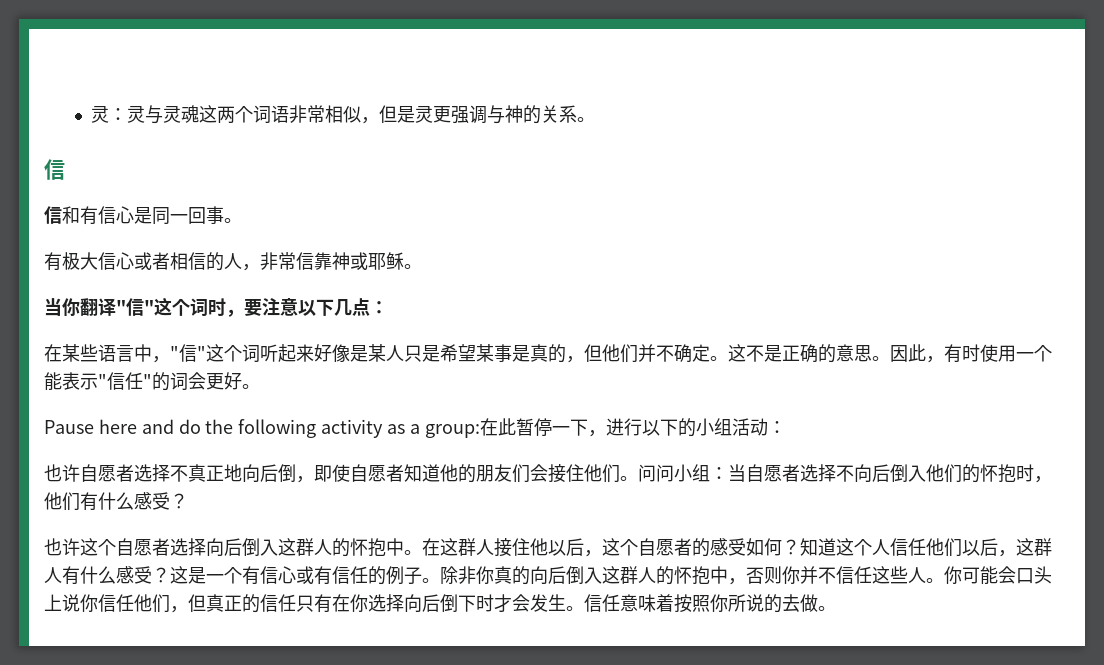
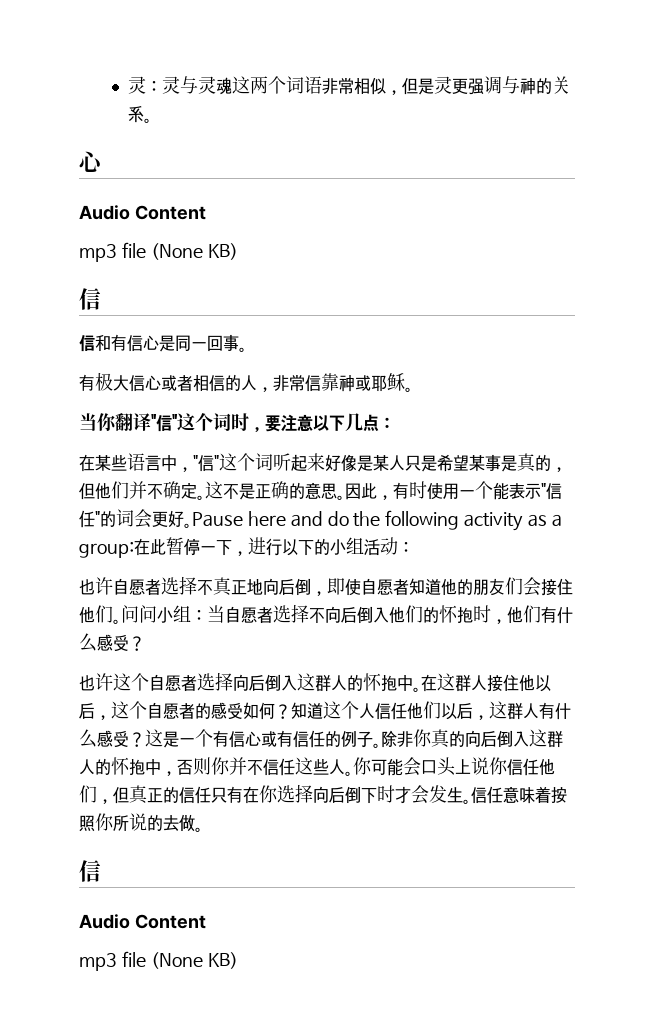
(595, 119) none -> [79,151,104,172] [79,205,206,220] [79,242,238,262] // 心 // Audio Content // mp3 file (None KB)
(260, 386) // -> (192, 525) none
(836, 608) none -> [79,860,101,882] [79,914,206,929] [79,951,238,971] // 信 // Audio Content // mp3 file (None KB)

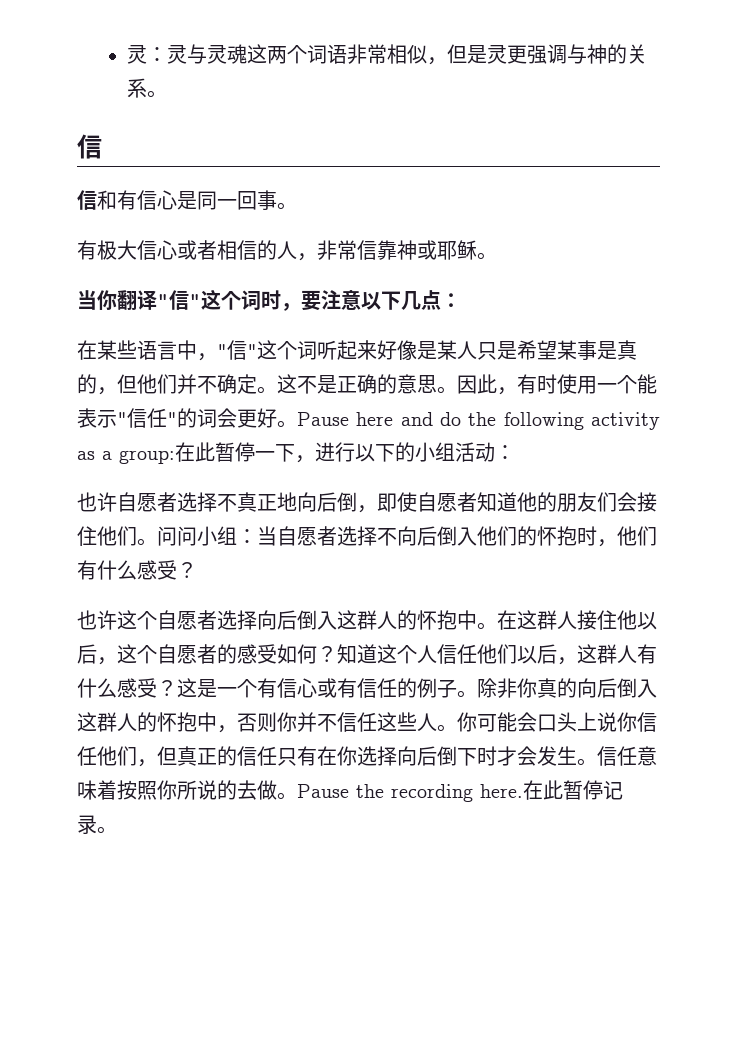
[79,151,104,172] [79,205,206,220] [79,242,238,262] // 心 // Audio Content // mp3 file (None KB) -> (167, 94) none
[79,860,101,882] [79,914,206,929] [79,951,238,971] // 信 // Audio Content // mp3 file (None KB) -> [297,780,623,802] [77,815,117,834] Pause the recording here.在此暂停记录。

